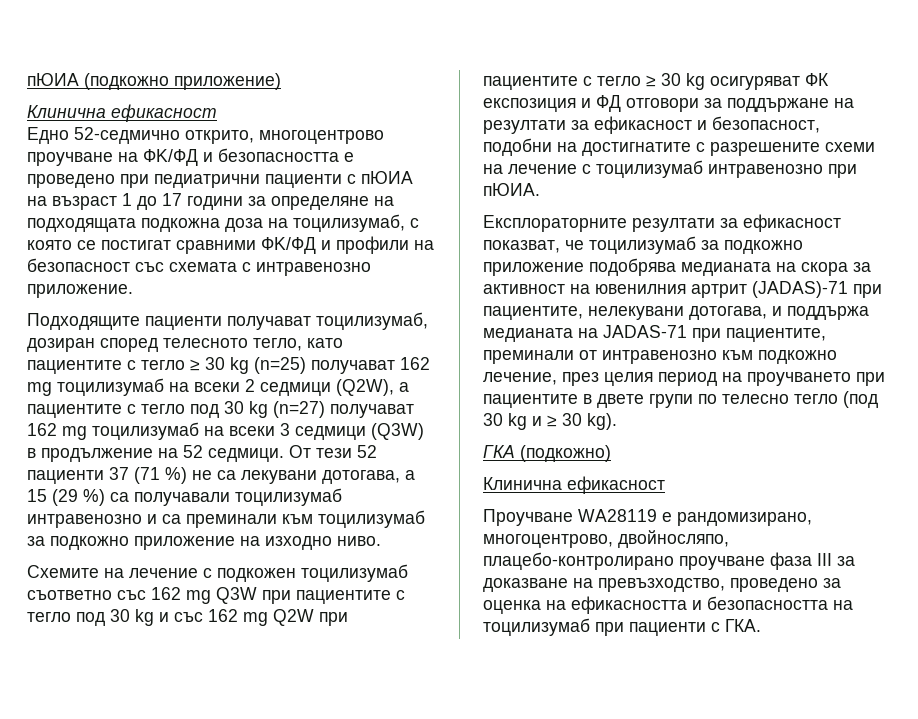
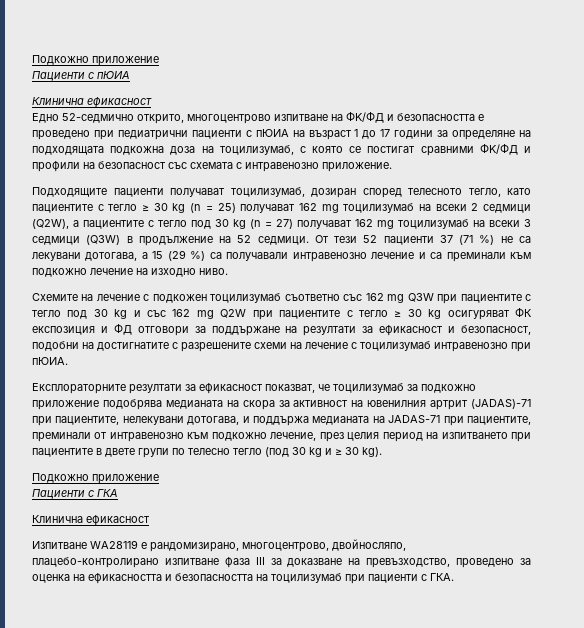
[27,73,281,90] пЮИА (подкожно приложение) -> [32,55,159,66] [32,71,130,81] Подкожно приложение // Пациенти с пЮИА
[27,152,113,166] проучване -> [274,114,328,121] изпитване
[254,357,306,374] (n=25) -> [190,203,236,213] (n = 25)
[273,401,325,418] (n=27) -> [250,219,293,229] (n = 27)
[235,488,342,506] [27,514,142,528] тоцилизумаб интравенозно -> [292,252,415,262] интравенозно лечение
[318,510,425,528] [27,536,235,550] тоцилизумаб за подкожно приложение -> [32,268,133,277] подкожно лечение
[747,372,851,386] проучването -> [441,432,508,439] изпитването
(617, 421) none -> [32,473,159,484] [32,489,94,499] Подкожно приложение // Пациенти с
[520,445,611,462] [483,476,665,494] [483,509,573,526] (подкожно) // Клинична ефикасност // Проучване -> [32,515,150,526] [32,541,87,549] // Клинична ефикасност // Изпитване
[679,556,765,570] проучване -> [164,558,219,565] изпитване

